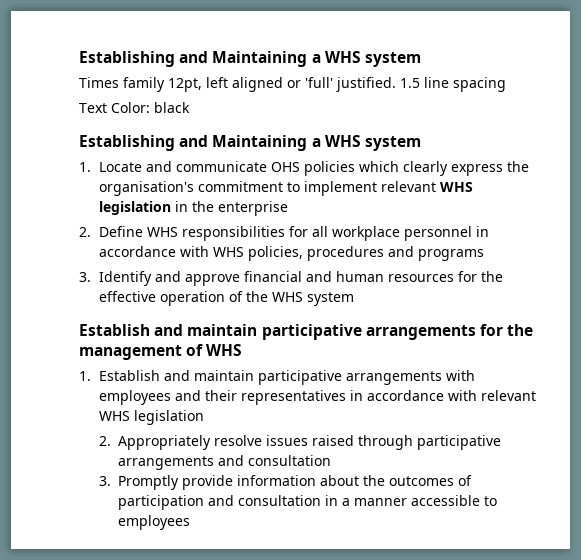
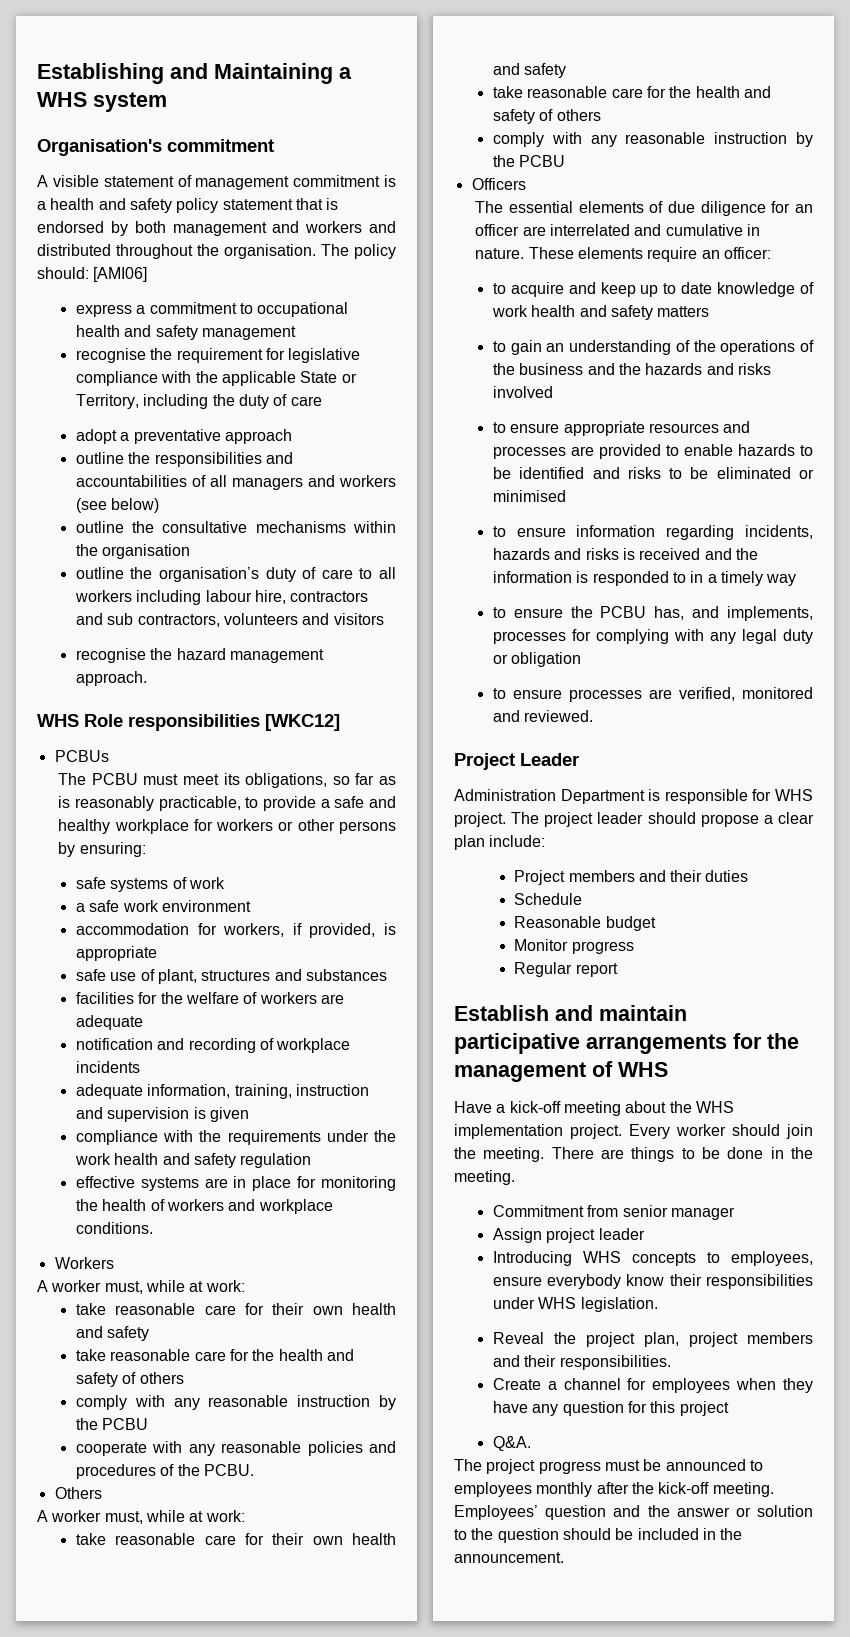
[79,51,421,67] [79,77,506,92] [79,102,190,113] [79,135,421,151] [79,161,529,176] [98,181,473,196] [98,201,288,216] [79,226,489,241] [98,246,484,261] [79,271,503,286] [98,291,354,306] Establishing and Maintaining a WHS system // Times family 12pt, left aligned or 'full' justified. 1.5 line spacing // Text Color: black // Establishing and Maintaining a WHS system // 1. Locate and communicate OHS policies which clearly express the organisation's commitment to implement relevant WHS legislation in the enterprise // 2. Define WHS responsibilities for all workplace personnel in accordance with WHS policies, procedures and programs // 3. Identify and approve financial and human resources for the effective operation of the WHS system -> [37,63,352,84] [37,92,167,112] [37,139,274,156] [37,175,396,190] [37,198,339,213] [37,221,396,236] [37,244,396,259] [37,267,148,282] [75,302,349,317] [75,325,296,340] [75,348,361,363] [75,371,357,386] [75,394,322,409] [75,429,292,444] [75,452,293,467] [75,475,397,490] [75,498,160,513] [75,521,397,533] [75,544,191,559] [75,567,397,582] [74,590,369,605] [75,613,384,627] [75,648,324,663] [75,671,147,686] [37,714,340,731] [54,750,109,762] [58,773,396,788] [58,796,396,811] [58,819,396,834] [58,842,146,857] [75,877,225,892] [75,900,251,912] [75,923,397,938] [75,946,157,961] [75,969,387,984] [75,992,344,1004] [75,1015,143,1030] [75,1038,351,1053] [75,1061,140,1073] [75,1084,369,1099] [75,1107,249,1122] [75,1130,396,1145] [74,1153,312,1168] [75,1176,397,1191] [75,1199,333,1214] [75,1222,153,1234] [54,1257,114,1269] [37,1280,245,1294] [75,1303,396,1315] [75,1326,150,1341] [75,1349,354,1361] [75,1372,184,1387] [75,1395,397,1410] [75,1418,149,1430] [75,1441,396,1456] [75,1464,254,1479] [54,1487,102,1499] [37,1510,245,1524] [75,1533,396,1545] [492,63,567,78] [492,86,771,98] [492,109,601,124] [492,132,814,147] [492,155,566,167] [471,178,526,190] [475,201,813,216] [475,224,760,236] [475,247,771,262] [492,282,814,297] [491,305,710,320] [492,340,814,355] [492,363,771,375] [492,386,553,398] [492,421,751,436] [492,444,813,459] [492,467,814,479] [492,490,566,502] [492,525,813,540] [492,548,758,560] [492,571,797,586] [492,606,813,621] [492,629,813,644] [492,652,582,667] [492,687,813,702] [492,710,594,722] [454,753,579,770] [454,789,813,804] [454,812,814,827] [454,835,546,850] [514,870,749,885] [514,893,583,905] [514,916,656,931] [514,939,634,954] [514,962,618,977] Establishing and Maintaining a WHS system // Organisation's commitment // A visible statement of management commitment is a health and safety policy statement that is endorsed by both management and workers and distributed throughout the organisation. The policy should: [AMI06] // express a commitment to occupational health and safety management // recognise the requirement for legislative compliance with the applicable State or Territory, including the duty of care // adopt a preventative approach // outline the responsibilities and accountabilities of all managers and workers (see below) // outline the consultative mechanisms within the organisation // outline the organisation’s duty of care to all workers including labour hire, contractors and sub contractors, volunteers and visitors // recognise the hazard management approach. // WHS Role responsibilities [WKC12] // PCBUs // The PCBU must meet its obligations, so far as is reasonably practicable, to provide a safe and healthy workplace for workers or other persons by ensuring: // safe systems of work // a safe work environment // accommodation for workers, if provided, is appropriate // safe use of plant, structures and substances // facilities for the welfare of workers are adequate // notification and recording of workplace incidents // adequate information, training, instruction and supervision is given // compliance with the requirements under the work health and safety regulation // effective systems are in place for monitoring the health of workers and workplace conditions. // Workers // A worker must, while at work: // take reasonable care for their own health and safety // take reasonable care for the health and safety of others // comply with any reasonable instruction by the PCBU // cooperate with any reasonable policies and procedures of the PCBU. // Others // A worker must, while at work: // take reasonable care for their own health and safety // take reasonable care for the health and safety of others // comply with any reasonable instruction by the PCBU // Officers // The essential elements of due diligence for an officer are interrelated and cumulative in nature. These elements require an officer: // to acquire and keep up to date knowledge of work health and safety matters // to gain an understanding of the operations of the business and the hazards and risks involved // to ensure appropriate resources and processes are provided to enable hazards to be identified and risks to be eliminated or minimised // to ensure information regarding incidents, hazards and risks is received and the information is responded to in a timely way // to ensure the PCBU has, and implements, processes for complying with any legal duty or obligation // to ensure processes are verified, monitored and reviewed. // Project Leader // Administration Department is responsible for WHS project. The project leader should propose a clear plan include: // Project members and their duties // Schedule // Reasonable budget // Monitor progress // Regular report
[79,370,475,385] [98,390,536,405] [98,410,204,425] [98,435,502,450] [118,455,332,470] [98,475,473,490] [118,495,498,510] [118,515,191,530] 1. Establish and maintain participative arrangements with employees and their representatives in accordance with relevant WHS legislation // 2. Appropriately resolve issues raised through participative arrangements and consultation // 3. Promptly provide information about the outcomes of participation and consultation in a manner accessible to employees -> [454,1101,734,1116] [454,1124,813,1139] [454,1147,813,1162] [454,1170,515,1185] [492,1205,735,1220] [492,1228,645,1243] [492,1251,813,1266] [492,1274,813,1289] [492,1297,658,1312] [492,1332,813,1347] [492,1355,671,1370] [492,1378,813,1393] [492,1401,729,1416] [492,1436,531,1451] [454,1459,763,1474] [454,1482,774,1497] [454,1505,813,1520] [454,1528,743,1543] [454,1552,564,1563] Have a kick-off meeting about the WHS implementation project. Every worker should join the meeting. There are things to be done in the meeting. // Commitment from senior manager // Assign project leader // Introducing WHS concepts to employees, ensure everybody know their responsibilities under WHS legislation. // Reveal the project plan, project members and their responsibilities. // Create a channel for employees when they have any question for this project // Q&A. // The project progress must be announced to employees monthly after the kick-off meeting. Employees’ question and the answer or solution to the question should be included in the announcement.

